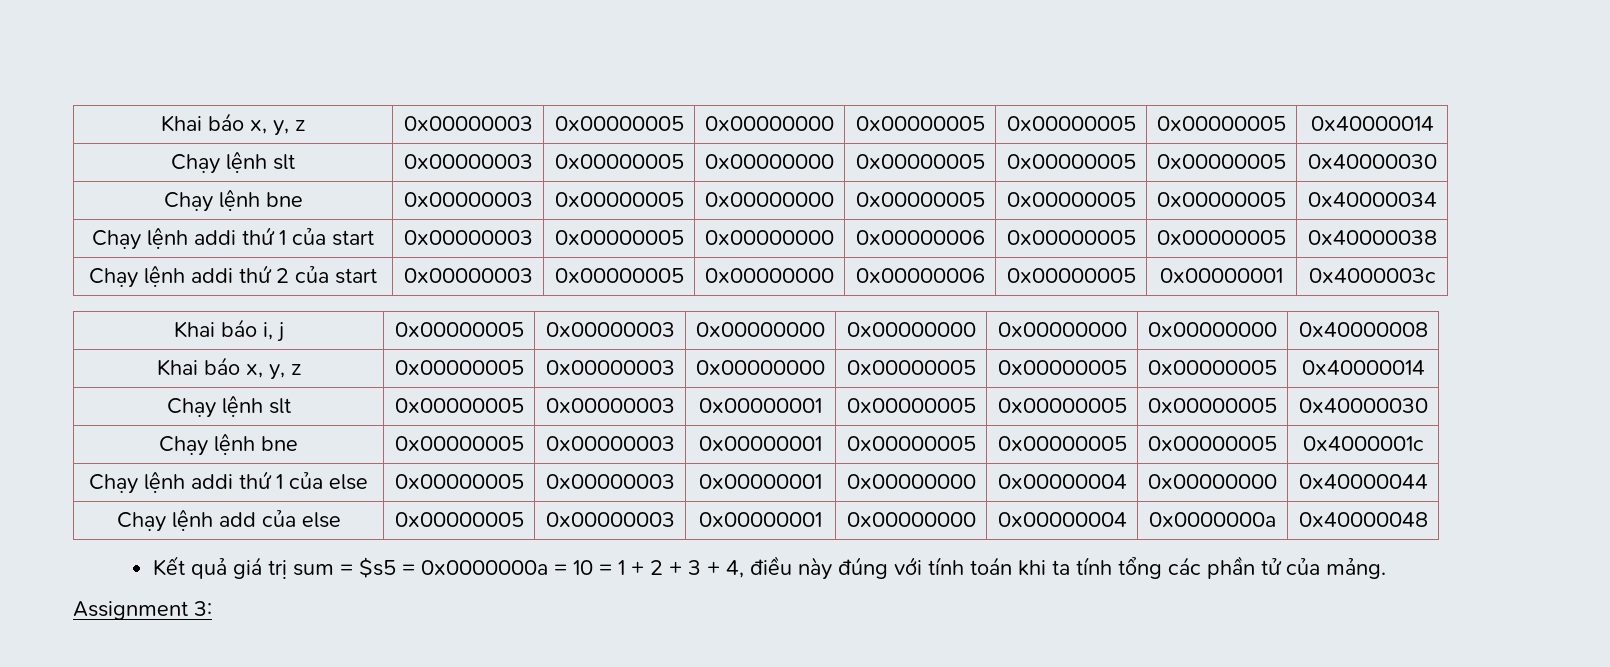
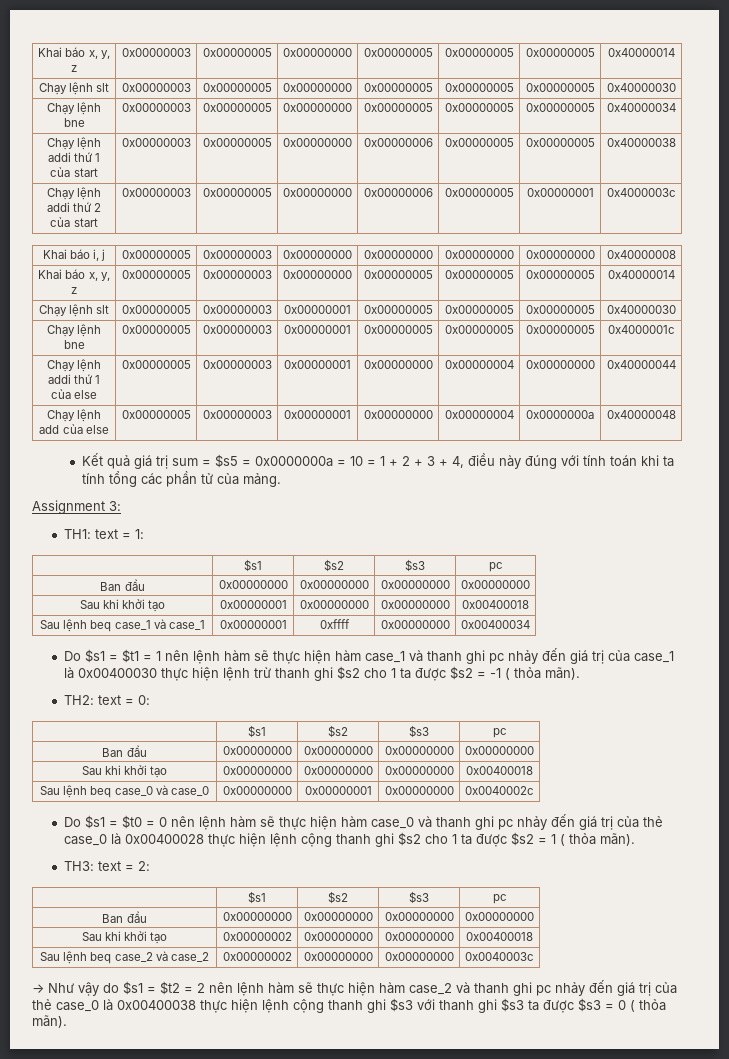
(212, 608) none -> [64,529,145,539] [244,559,262,572] [324,559,344,572] [405,559,425,572] [488,562,503,572] [100,579,145,591] [218,580,288,589] [299,580,369,589] [380,580,450,589] [461,580,530,589] [79,599,166,612] [219,600,287,609] [299,600,369,609] [380,600,450,609] [462,600,529,609] [40,619,205,632] [219,620,287,629] [319,619,350,629] [380,620,450,629] [461,620,530,629] [64,648,675,664] [64,666,581,681] [64,695,151,705] [248,725,266,738] [328,725,348,738] [409,725,429,738] [492,728,507,738] [102,745,147,757] [222,746,292,755] [303,746,373,755] [384,746,454,755] [465,746,534,755] [81,765,168,778] [222,766,292,775] [303,766,373,775] [384,766,454,775] [466,766,533,775] [40,785,209,798] [222,786,292,795] [304,786,372,795] [384,786,454,795] [465,786,534,795] [64,814,664,830] [64,832,636,847] [64,861,151,871] [248,891,266,904] [328,891,348,904] [409,891,429,904] [492,894,507,904] [102,911,147,923] [222,912,292,921] [303,912,373,921] [384,912,454,921] [465,912,534,921] [81,931,168,944] [222,932,292,941] [303,932,373,941] [384,932,454,941] [466,932,533,941] [40,951,209,964] [222,952,292,961] [303,952,373,961] [384,952,454,961] [465,952,534,961] [32,980,677,996] [32,998,666,1013] [32,1015,67,1028] // TH1: text = 1: // | $s1 | $s2 | $s3 | pc // Ban đầu | 0x00000000 | 0x00000000 | 0x00000000 | 0x00000000 // Sau khi khởi tạo | 0x00000001 | 0x00000000 | 0x00000000 | 0x00400018 // Sau lệnh beq case_1 và case_1 | 0x00000001 | 0xffff | 0x00000000 | 0x00400034 // Do $s1 = $t1 = 1 nên lệnh hàm sẽ thực hiện hàm case_1 và thanh ghi pc nhảy đến giá trị của case_1 là 0x00400030 thực hiện lệnh trừ thanh ghi $s2 cho 1 ta được $s2 = -1 ( thỏa mãn). // TH2: text = 0: // | $s1 | $s2 | $s3 | pc // Ban đầu | 0x00000000 | 0x00000000 | 0x00000000 | 0x00000000 // Sau khi khởi tạo | 0x00000000 | 0x00000000 | 0x00000000 | 0x00400018 // Sau lệnh beq case_0 và case_0 | 0x00000000 | 0x00000001 | 0x00000000 | 0x0040002c // Do $s1 = $t0 = 0 nên lệnh hàm sẽ thực hiện hàm case_0 và thanh ghi pc nhảy đến giá trị của thẻ case_0 là 0x00400028 thực hiện lệnh cộng thanh ghi $s2 cho 1 ta được $s2 = 1 ( thỏa mãn). // TH3: text = 2: // | $s1 | $s2 | $s3 | pc // Ban đầu | 0x00000000 | 0x00000000 | 0x00000000 | 0x00000000 // Sau khi khởi tạo | 0x00000002 | 0x00000000 | 0x00000000 | 0x00400018 // Sau lệnh beq case_2 và case_2 | 0x00000002 | 0x00000000 | 0x00000000 | 0x0040003c // → Như vậy do $s1 = $t2 = 2 nên lệnh hàm sẽ thực hiện hàm case_2 và thanh ghi pc nhảy đến giá trị của thẻ case_0 là 0x00400038 thực hiện lệnh cộng thanh ghi $s3 với thanh ghi $s3 ta được $s3 = 0 ( thỏa mãn).

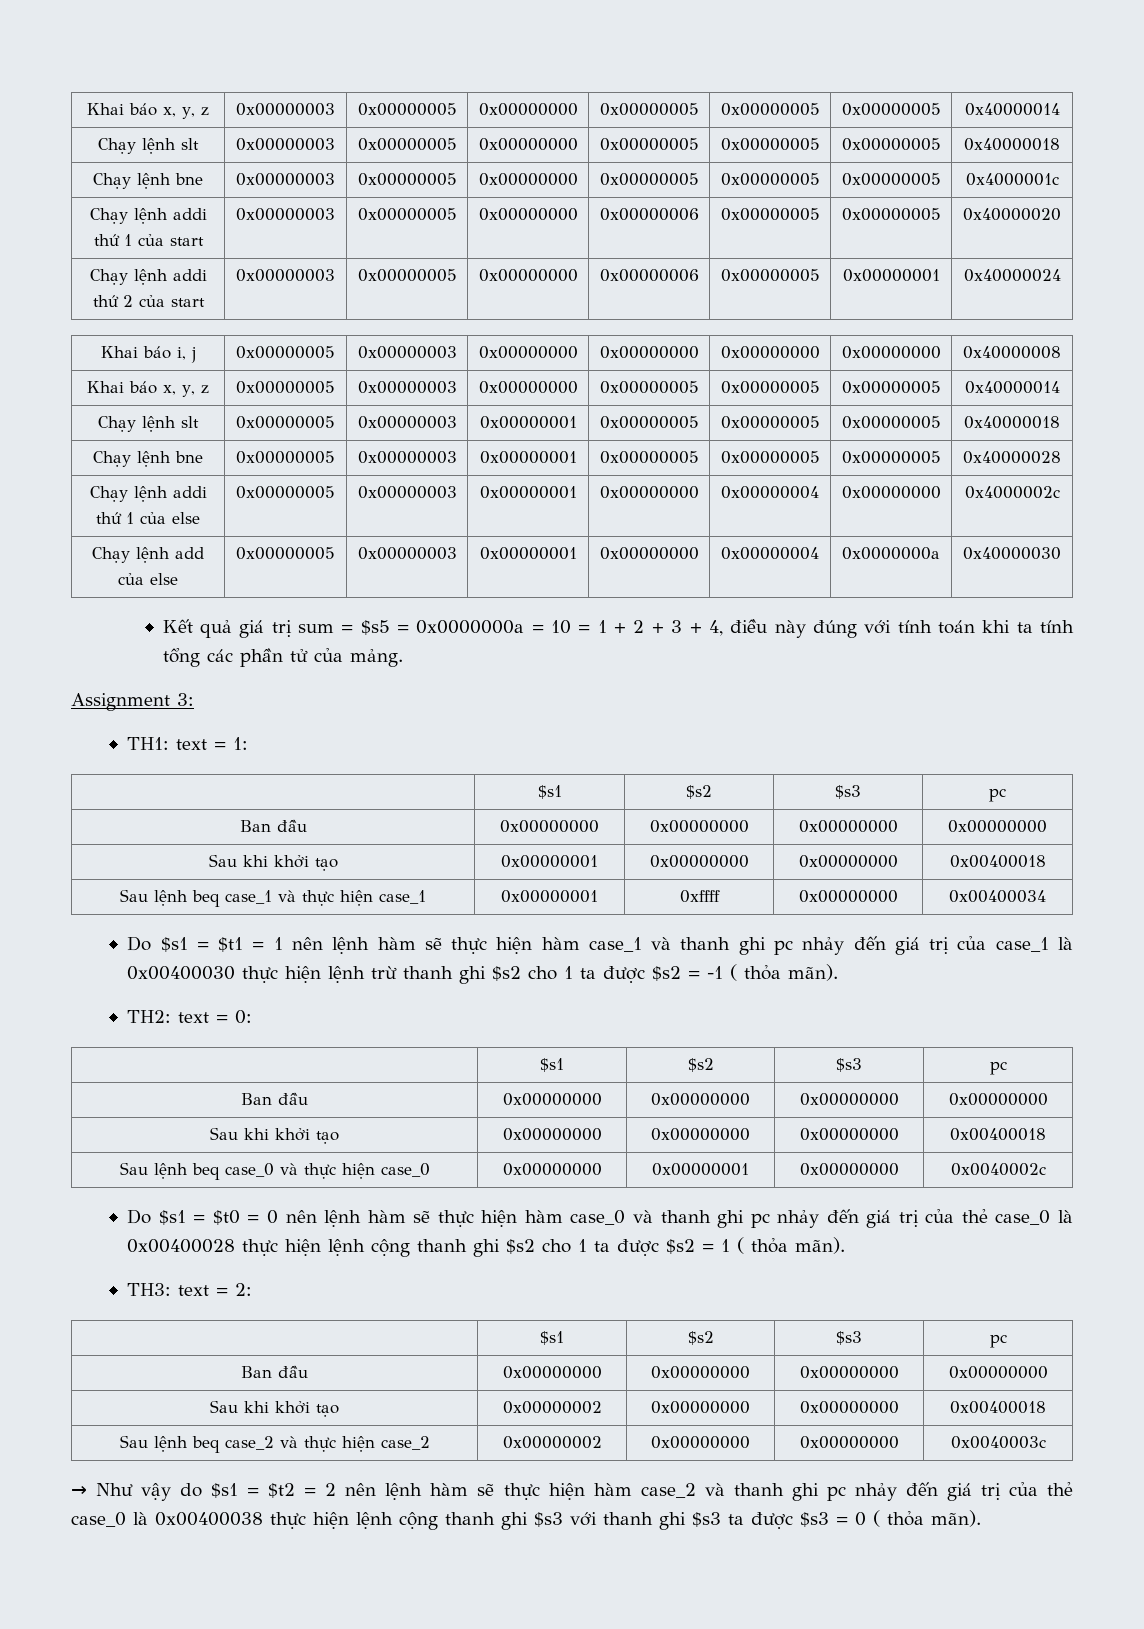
[606,83,676,92] 0x40000030 -> [964,138,1060,151] 0x40000018
[606,103,676,112] 0x40000034 -> [965,173,1059,186] 0x4000001c
[606,138,676,147] 0x40000038 -> [963,208,1061,221] 0x40000020
[606,188,676,197] 0x4000003c -> [963,269,1061,282] 0x40000024
[606,305,676,314] 0x40000030 -> [964,416,1060,429] 0x40000018
[607,325,675,334] 0x4000001c -> [963,451,1061,464] 0x40000028
[606,360,676,369] 0x40000044 -> [964,486,1060,499] 0x4000002c
[606,410,676,419] 0x40000048 -> [963,547,1061,560] 0x40000030
(166, 624) none -> [302,890,373,906] thực hiện
(168, 790) none -> [303,1163,375,1179] thực hiện
(168, 956) none -> [303,1436,375,1452] thực hiện

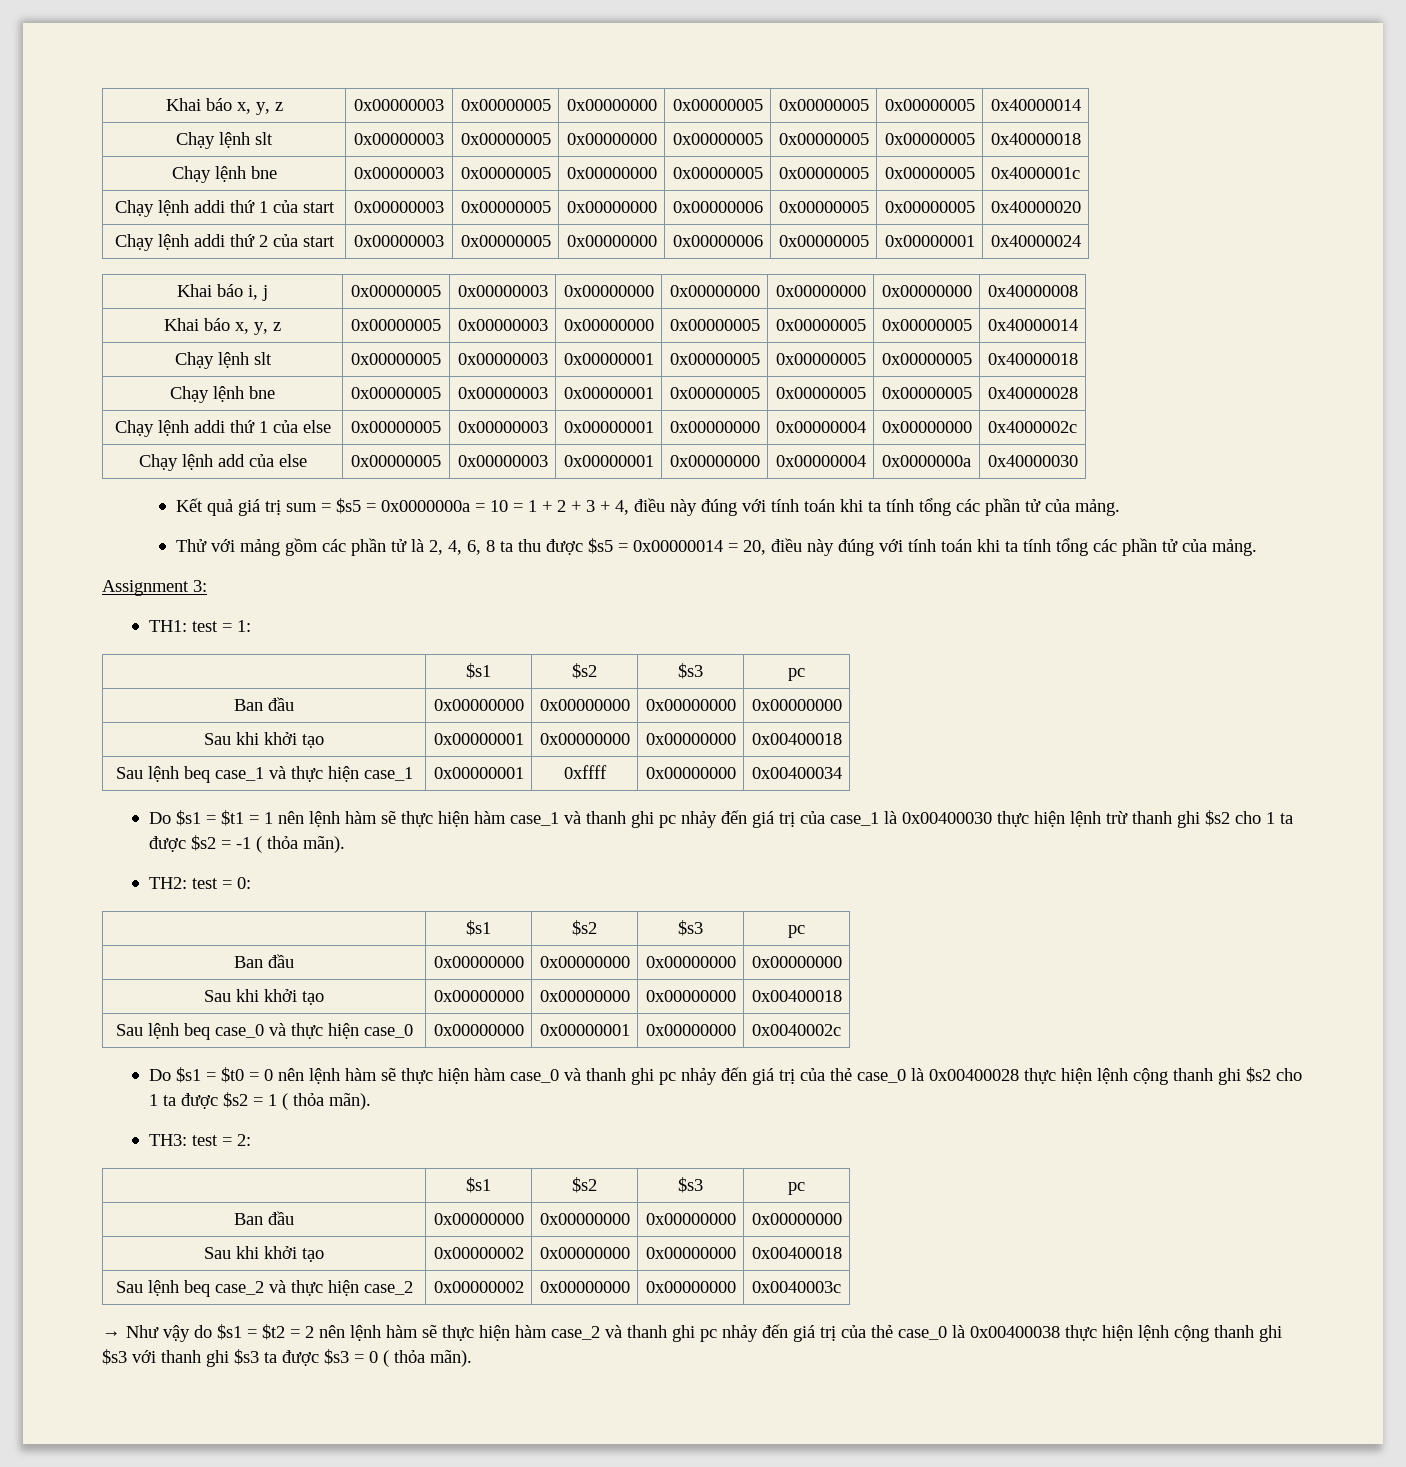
(403, 658) none -> [175,538,1257,556] // Thử với mảng gồm các phần tử là 2, 4, 6, 8 ta thu được $s5 = 0x00000014 = 20, điều này đúng với tính toán khi ta tính tổng các phần tử của mảng.
[176,739,208,750] text -> [192,621,219,632] test
[178,1012,210,1023] text -> [192,878,219,889] test
[178,1285,210,1296] text -> [192,1135,219,1146] test

